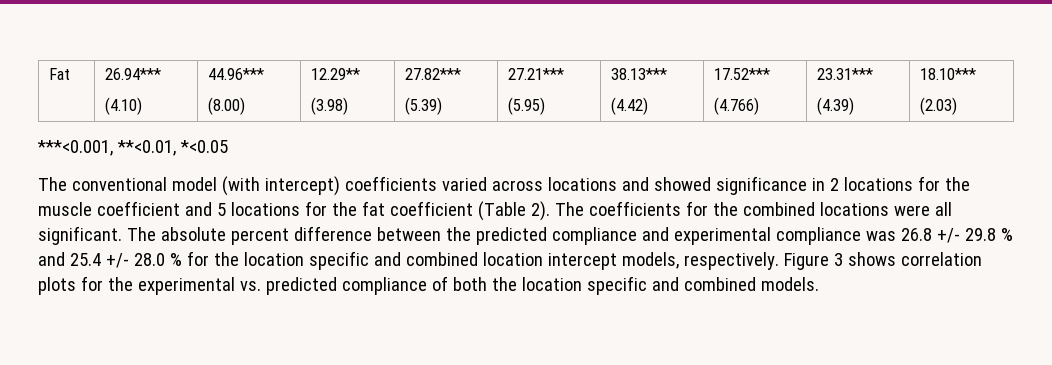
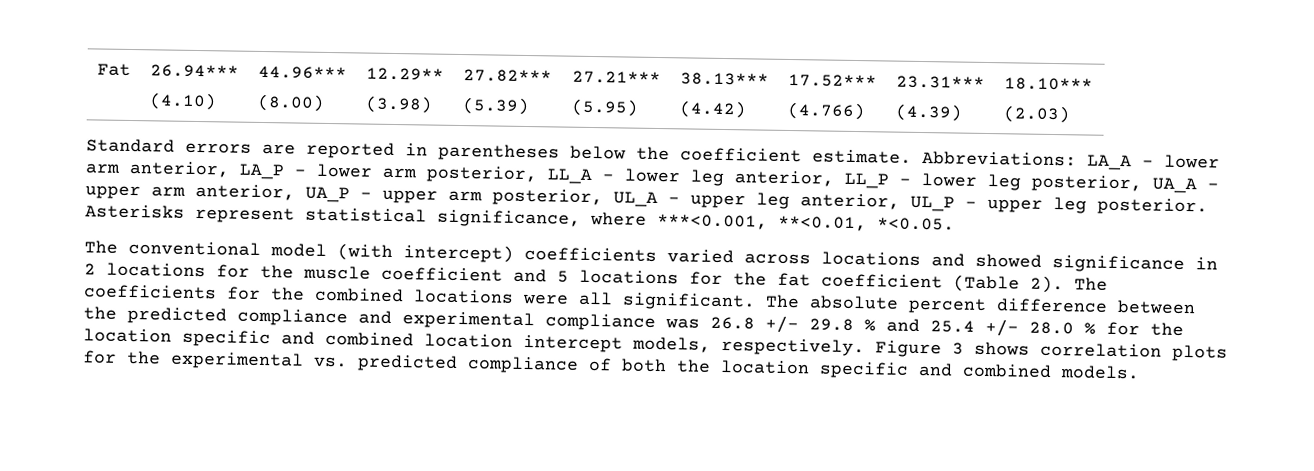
(957, 106) none -> [86,138,1220,171] [85,160,1219,194] [85,183,1208,216] [85,204,647,228] Standard errors are reported in parentheses below the coefficient estimate. Abbreviations: LA_A – lower arm anterior, LA_P – lower arm posterior, LL_A – lower leg anterior, LL_P – lower leg posterior, UA_A – upper arm anterior, UA_P – upper arm posterior, UL_A – upper leg anterior, UL_P – upper leg posterior. Asterisks represent statistical significance, where
[179,140,228,153] *<0.05 -> [877,217,955,231] *<0.05.

